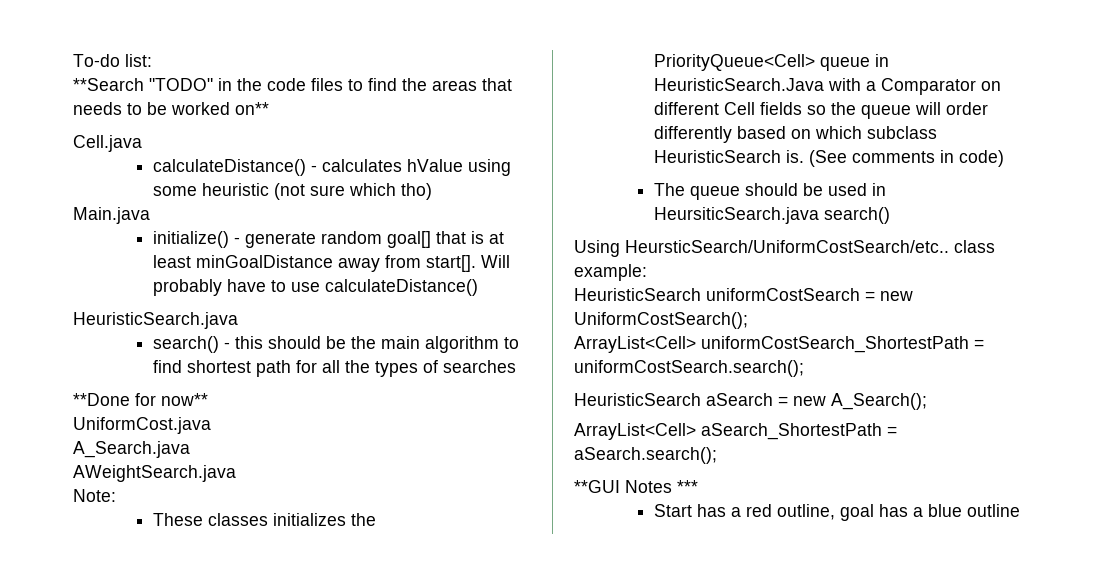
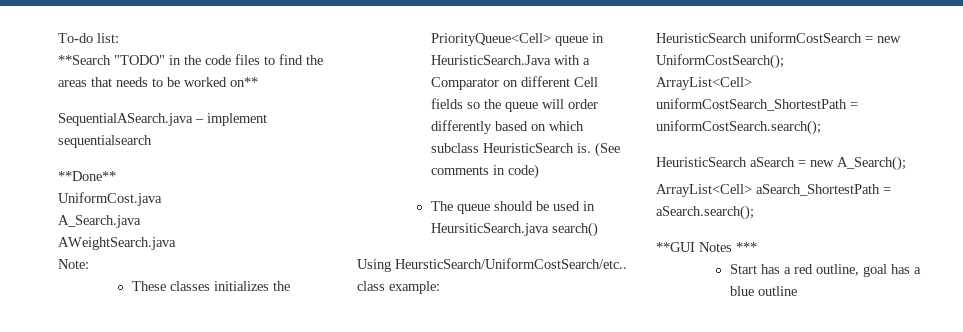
[73,135,142,152] [152,159,511,176] [152,183,432,200] [73,207,150,224] [152,231,504,248] [152,255,510,272] [152,279,478,296] [73,312,238,329] [152,336,519,353] [152,360,516,377] [73,393,208,406] Cell.java // calculateDistance() - calculates hValue using some heuristic (not sure which tho) // Main.java // initialize() - generate random goal[] that is at least minGoalDistance away from start[]. Will probably have to use calculateDistance() // HeuristicSearch.java // search() - this should be the main algorithm to find shortest path for all the types of searches // **Done for now** -> [58,113,267,126] [58,135,152,148] [58,171,116,181] SequentialASearch.java – implement sequentialsearch // **Done**

